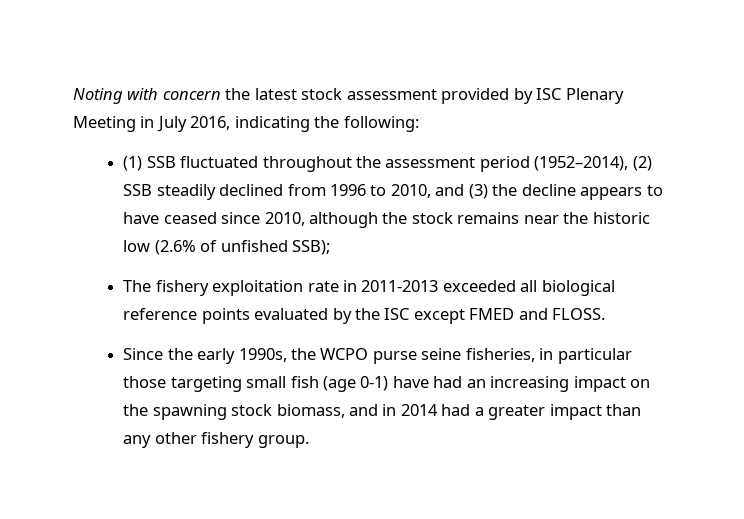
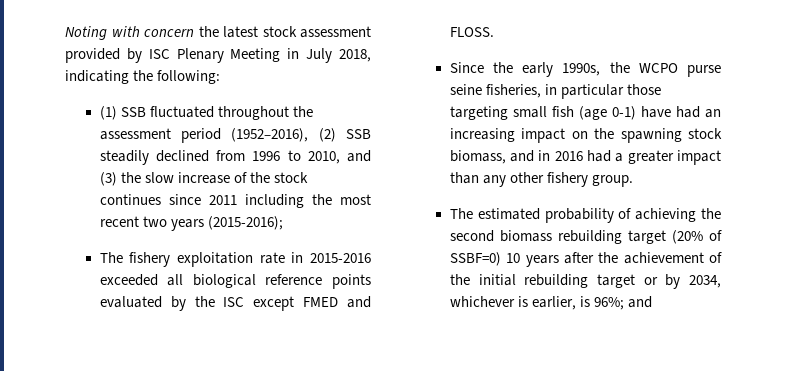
[190,116,231,130] 2016, -> [339,49,371,62] 2018,
[534,156,629,171] (1952–2014), -> [231,128,309,142] (1952–2016),
[521,184,663,200] [123,212,650,228] [123,240,330,255] decline appears to have ceased since 2010, although the stock remains near the historic low (2.6% of unfished SSB); -> [144,172,309,184] [99,194,371,208] [99,216,284,231] slow increase of the stock continues since 2011 including the most recent two years (2015-2016);
[361,280,439,292] 2011-2013 -> [309,253,371,263] 2015-2016
[400,404,438,416] 2014 -> [554,151,583,161] 2016
(309, 441) none -> [449,208,721,223] [449,230,722,244] [449,252,722,267] [449,274,721,289] [449,296,653,310] // The estimated probability of achieving the second biomass rebuilding target (20% of SSBF=0) 10 years after the achievement of the initial rebuilding target or by 2034, whichever is earlier, is 96%; and

